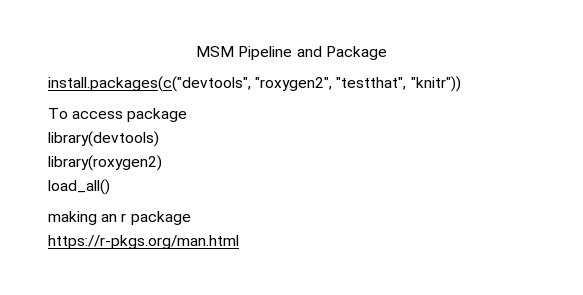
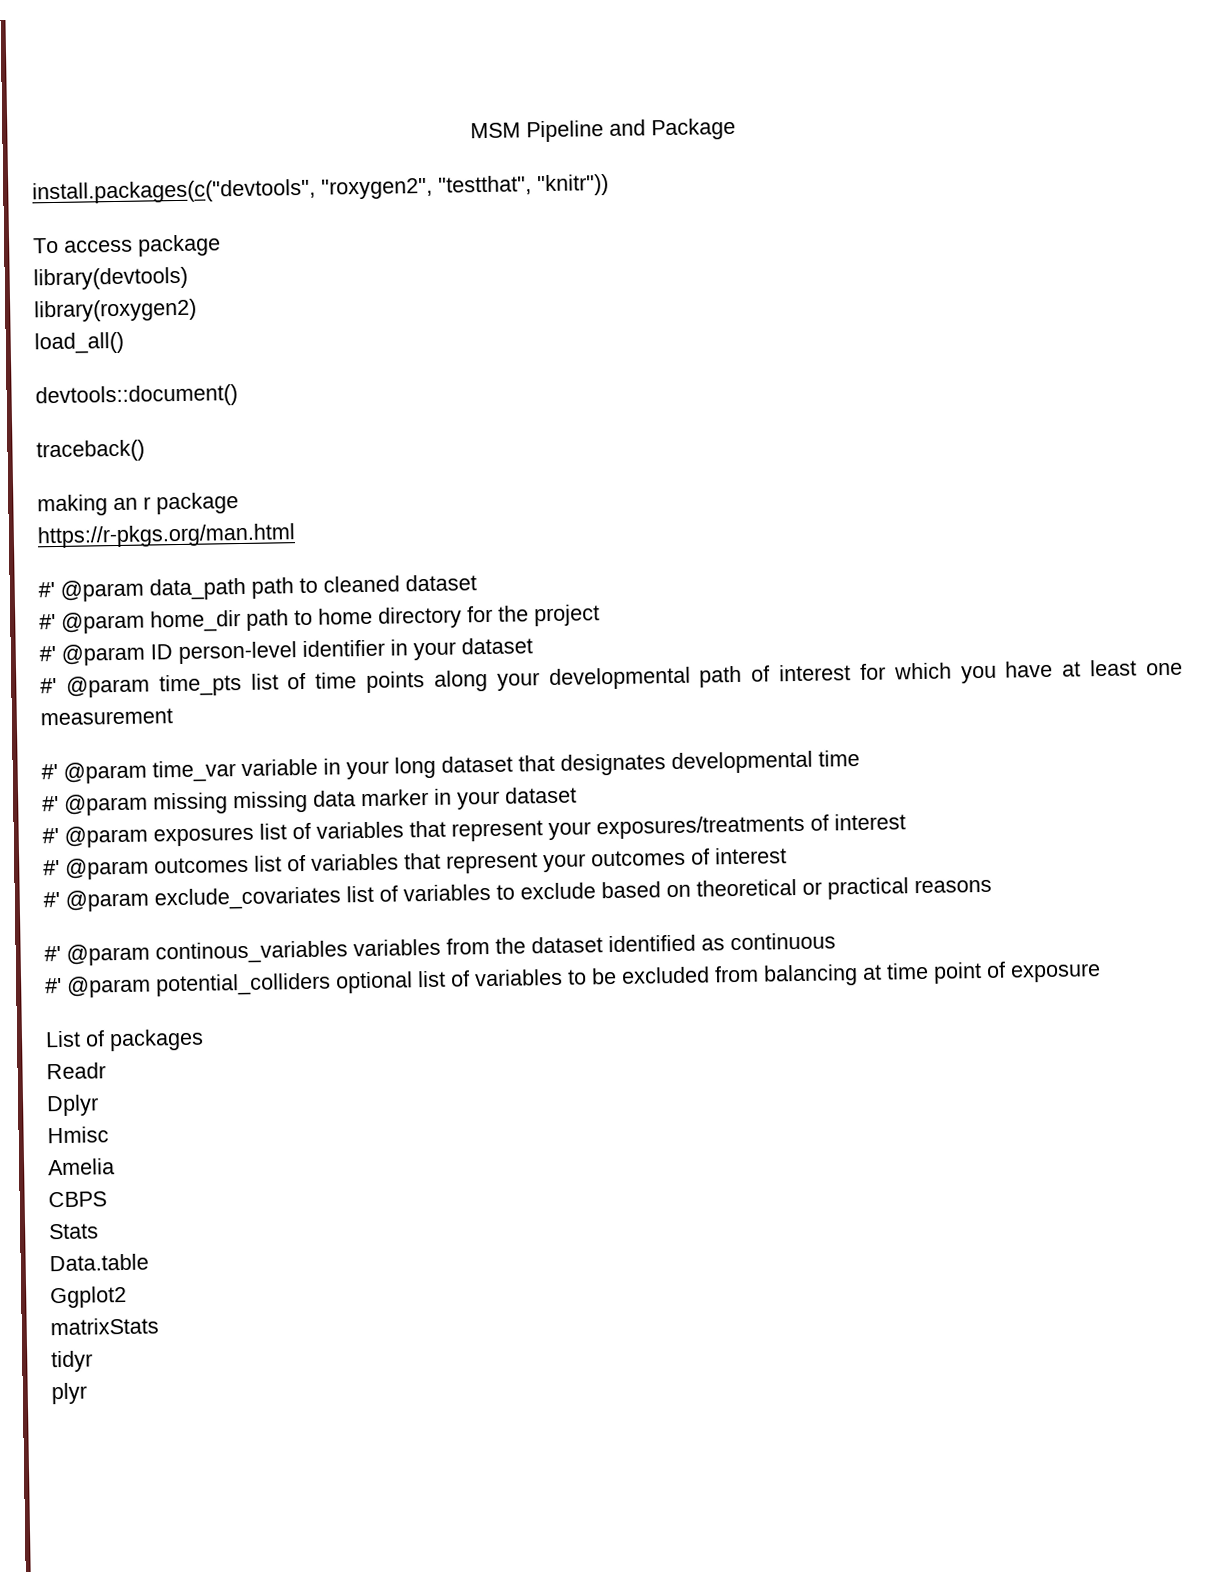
(110, 187) none -> [35,384,238,409] [36,439,145,463] // devtools::document() // traceback()
(239, 242) none -> [38,574,477,602] [39,604,600,634] [39,637,533,666] [40,659,1184,698] [40,708,173,726] [41,749,860,784] [42,786,577,816] [42,813,906,848] [43,847,787,880] [43,877,992,912] [44,932,836,966] [45,961,1101,998] [45,1028,204,1052] [46,1062,106,1080] [46,1094,99,1117] [47,1126,109,1144] [47,1158,115,1176] [48,1191,107,1208] [49,1223,99,1240] [49,1253,149,1272] [50,1285,127,1309] [50,1317,159,1336] [51,1350,93,1373] [51,1382,87,1405] // #' @param data_path path to cleaned dataset // #' @param home_dir path to home directory for the project // #' @param ID person-level identifier in your dataset // #' @param time_pts list of time points along your developmental path of interest for which you have at least one measurement // #' @param time_var variable in your long dataset that designates developmental time // #' @param missing missing data marker in your dataset // #' @param exposures list of variables that represent your exposures/treatments of interest // #' @param outcomes list of variables that represent your outcomes of interest // #' @param exclude_covariates list of variables to exclude based on theoretical or practical reasons // #' @param continous_variables variables from the dataset identified as continuous // #' @param potential_colliders optional list of variables to be excluded from balancing at time point of exposure // List of packages // Readr // Dplyr // Hmisc // Amelia // CBPS // Stats // Data.table // Ggplot2 // matrixStats // tidyr // plyr

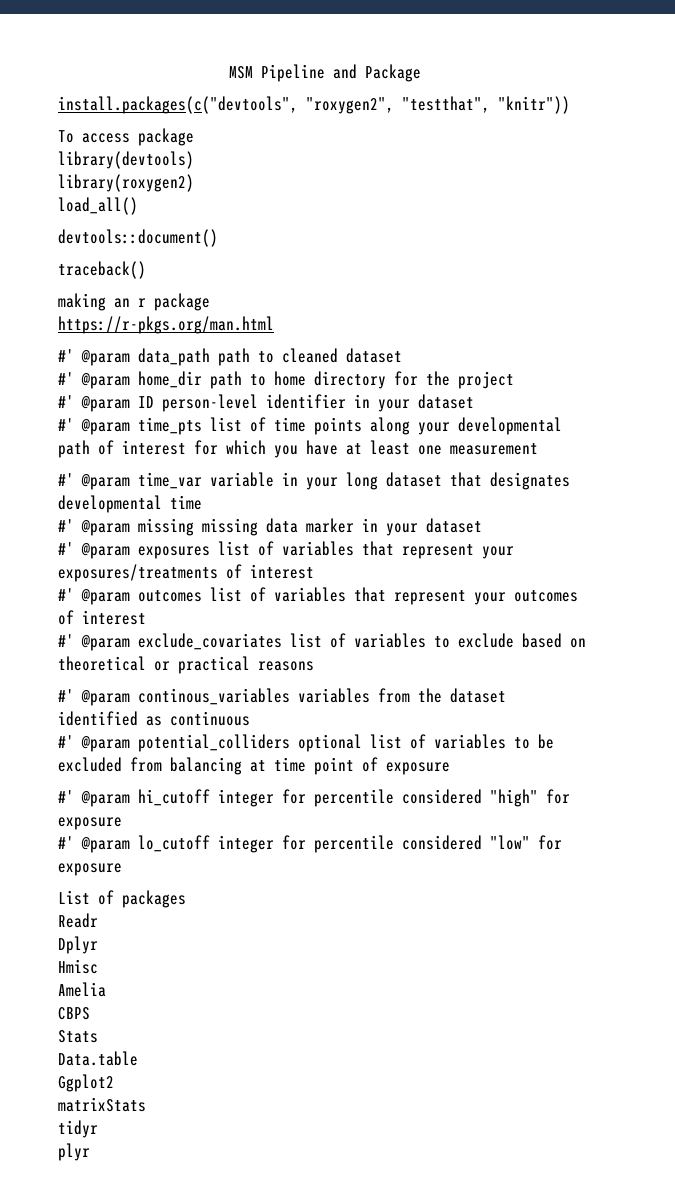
(1101, 973) none -> [58,789,570,807] [58,817,122,830] [58,835,562,853] [58,863,122,876] // #' @param hi_cutoff integer for percentile considered "high" for exposure // #' @param lo_cutoff integer for percentile considered "low" for exposure

